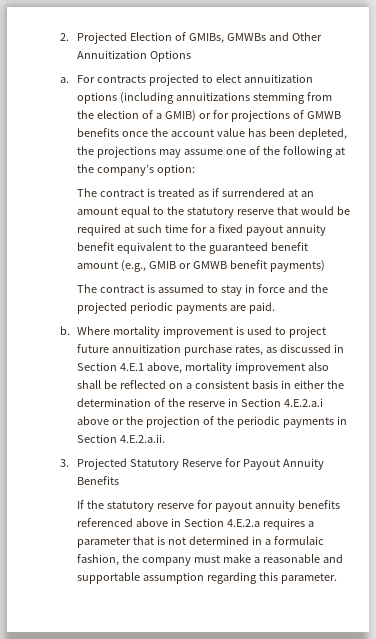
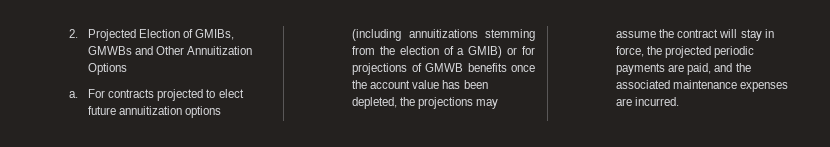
(241, 78) none -> [88,106,117,115] future
[225,146,345,158] [76,164,195,176] [76,188,314,197] [76,206,350,218] [76,224,326,236] [76,242,308,254] [76,260,325,272] [76,284,308,296] one of the following at the company’s option: // The contract is treated as if surrendered at an amount equal to the statutory reserve that would be required at such time for a fixed payout annuity benefit equivalent to the guaranteed benefit amount (e.g., GMIB or GMWB benefit payments) // The contract is assumed to stay in force and -> [659,29,774,41] [616,46,645,57] the contract will stay in force,
[248,302,275,314] [59,326,326,338] [76,344,344,356] [76,362,329,374] [76,380,344,389] [76,398,323,407] [76,416,347,428] [76,434,165,443] [59,458,324,470] [76,476,119,485] [76,500,340,512] [76,518,314,530] [76,536,324,548] [76,554,343,566] [76,572,337,584] paid. // b. Where mortality improvement is used to project future annuitization purchase rates, as discussed in Section 4.E.1 above, mortality improvement also shall be reflected on a consistent basis in either the determination of the reserve in Section 4.E.2.a.i above or the projection of the periodic payments in Section 4.E.2.a.ii. // 3. Projected Statutory Reserve for Payout Annuity Benefits // If the statutory reserve for payout annuity benefits referenced above in Section 4.E.2.a requires a parameter that is not determined in a formulaic fashion, the company must make a reasonable and supportable assumption regarding this parameter. -> [687,63,751,75] [616,80,789,92] [616,97,680,106] paid, and the associated maintenance expenses are incurred.

